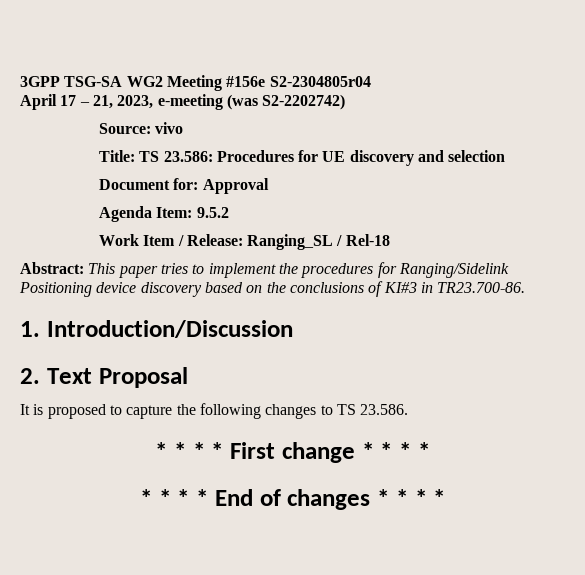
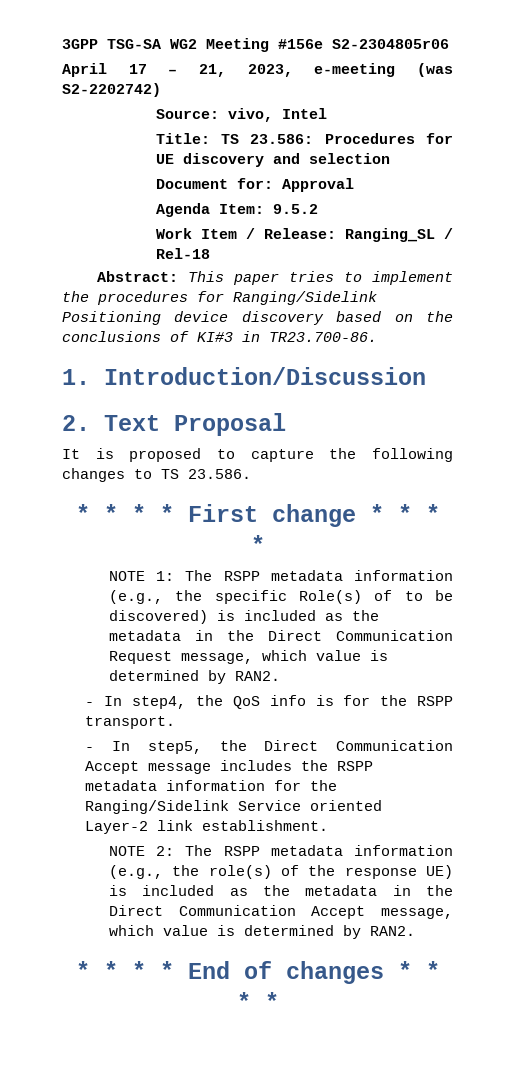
[269,76,371,87] S2-2304805r04 -> [332,39,449,49] S2-2304805r06
[155,122,184,134] vivo -> [227,108,327,122] vivo, Intel
(430, 450) none -> [108,570,453,581] [108,590,453,604] [108,610,379,624] [108,630,453,641] [108,650,388,664] [108,670,280,684] [85,695,453,709] [85,716,176,729] [85,740,453,754] [85,760,374,774] [85,780,338,791] [85,800,383,814] [85,820,329,834] [108,845,453,856] [108,865,453,879] [108,885,453,896] [108,905,453,919] [108,925,415,939] // NOTE 1: The RSPP metadata information (e.g., the specific Role(s) of to be discovered) is included as the metadata in the Direct Communication Request message, which value is determined by RAN2. // - In step4, the QoS info is for the RSPP transport. // - In step5, the Direct Communication Accept message includes the RSPP metadata information for the Ranging/Sidelink Service oriented Layer-2 link establishment. // NOTE 2: The RSPP metadata information (e.g., the role(s) of the response UE) is included as the metadata in the Direct Communication Accept message, which value is determined by RAN2.

